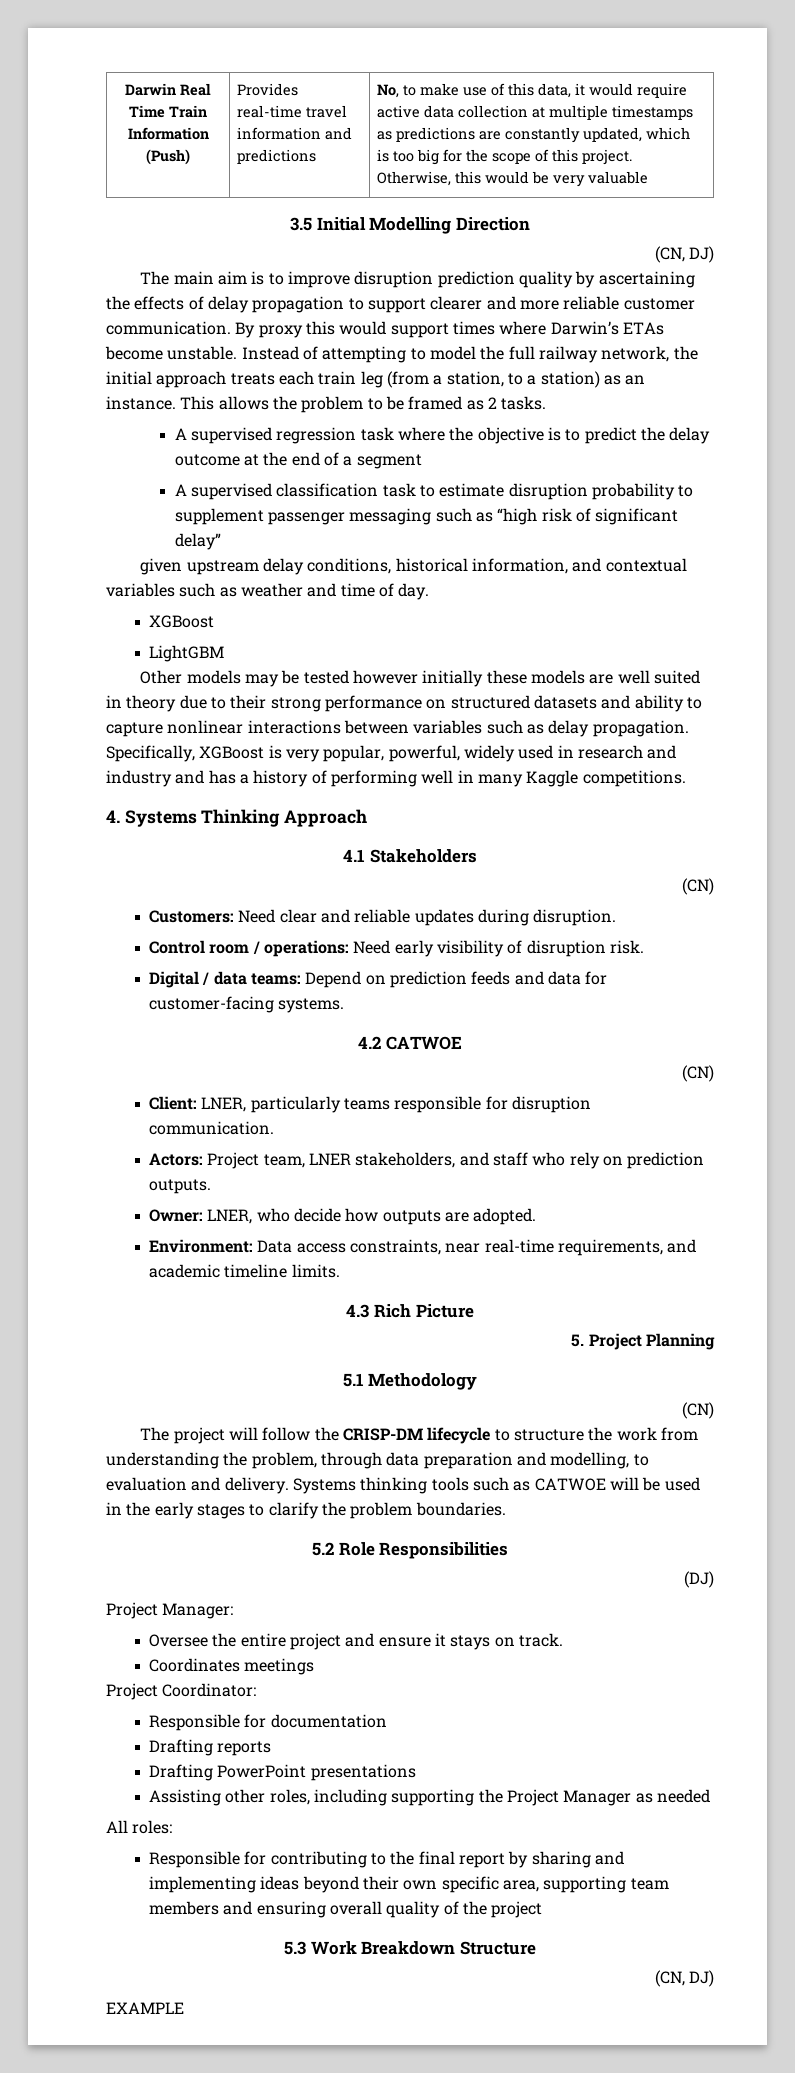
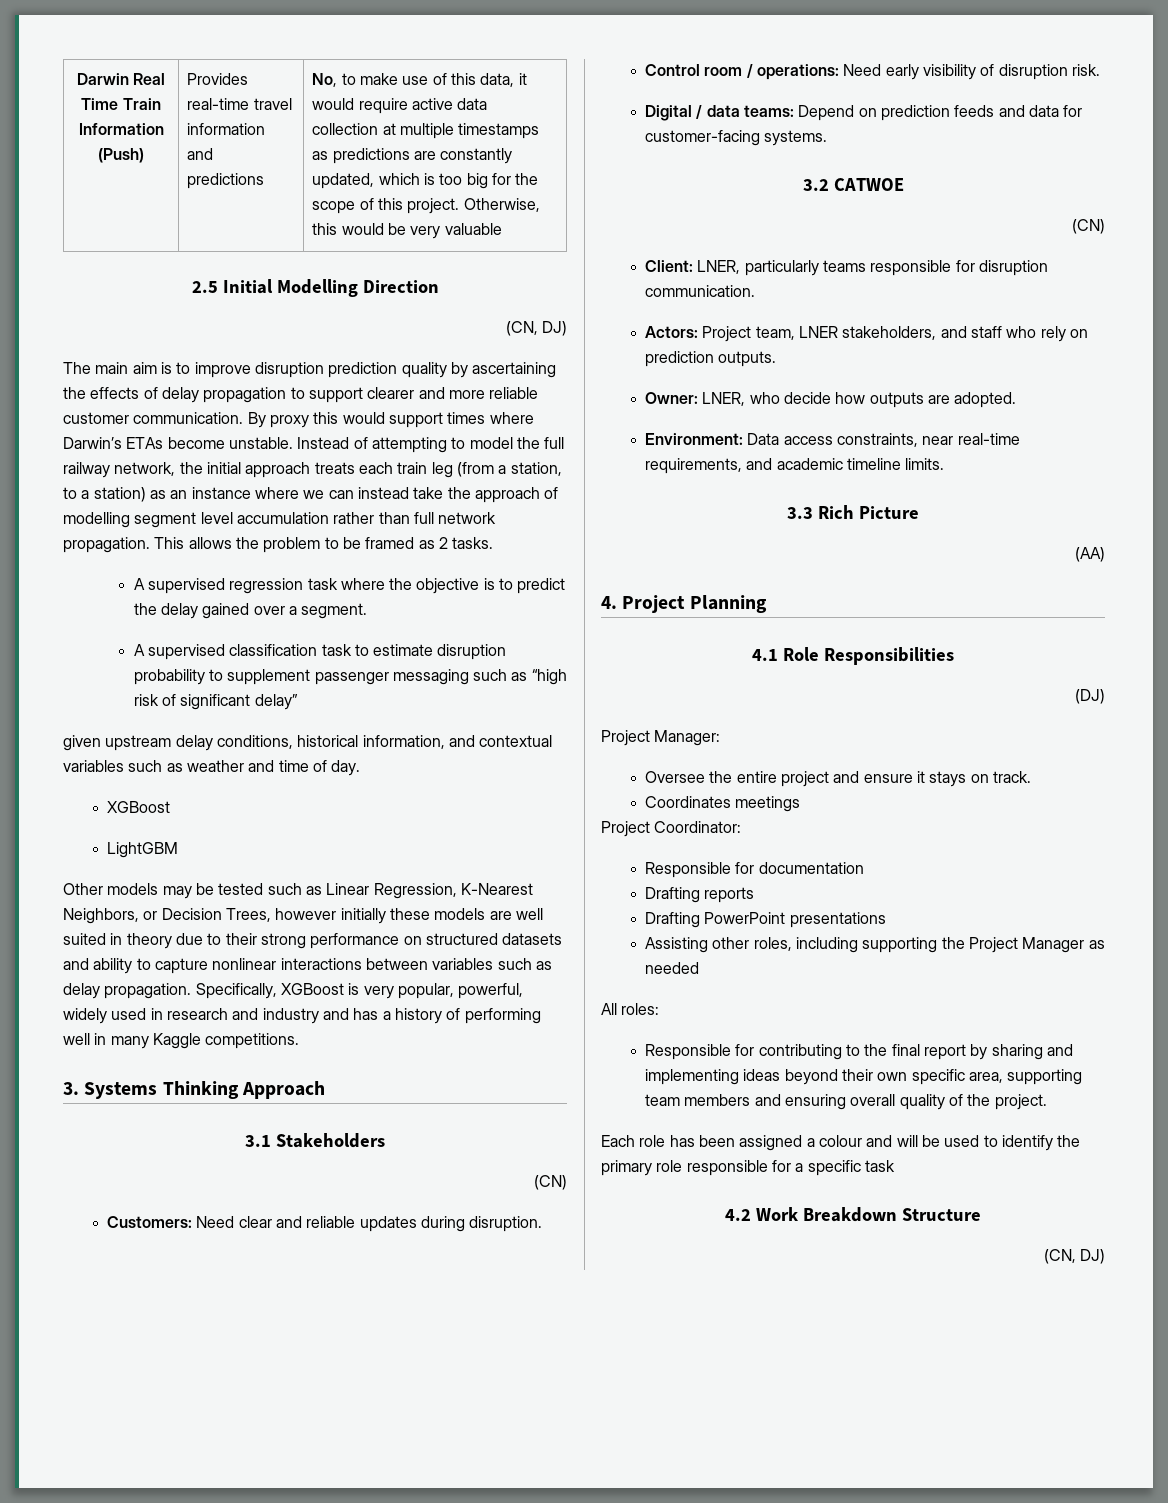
[290,217,313,231] 3.5 -> [191,281,218,293] 2.5
[106,396,176,410] instance. -> [191,487,559,503] [63,512,497,528] [63,537,150,553] instance where we can instead take the approach of modelling segment level accumulation rather than full network propagation.
[174,452,422,469] outcome at the end of a segment -> [202,603,368,619] gained over a segment.
(349, 677) none -> [267,883,533,899] [63,908,271,924] such as Linear Regression, K-Nearest Neighbors, or Decision Trees,
[106,810,120,823] 4. -> [63,1082,79,1095] 3.
[343,849,366,862] 4.1 -> [245,1135,272,1147] 3.1
[358,1036,382,1049] 4.2 -> [802,179,829,191] 3.2
[346,1304,370,1318] 4.3 -> [787,507,814,519] 3.3
[571,1334,585,1347] 5. -> [1075,547,1105,562] [601,596,617,609] (AA) // 4.
[342,1373,478,1390] [682,1402,714,1419] [140,1427,698,1444] [106,1452,649,1469] [106,1477,700,1494] [106,1502,506,1519] [311,1542,334,1556] 5.1 Methodology // (CN) // The project will follow the CRISP-DM lifecycle to structure the work from understanding the problem, through data preparation and modelling, to evaluation and delivery. Systems thinking tools such as CATWOE will be used in the early stages to clarify the problem boundaries. // 5.2 -> [752,649,779,661] 4.1
[491,1901,543,1918] [284,1941,307,1955] project // 5.3 -> [994,1094,1047,1110] [601,1135,1081,1151] [601,1160,895,1176] [725,1209,752,1221] project. // Each role has been assigned a colour and will be used to identify the primary role responsible for a specific task // 4.2
[106,2002,184,2014] // EXAMPLE -> (1105, 1256) none

